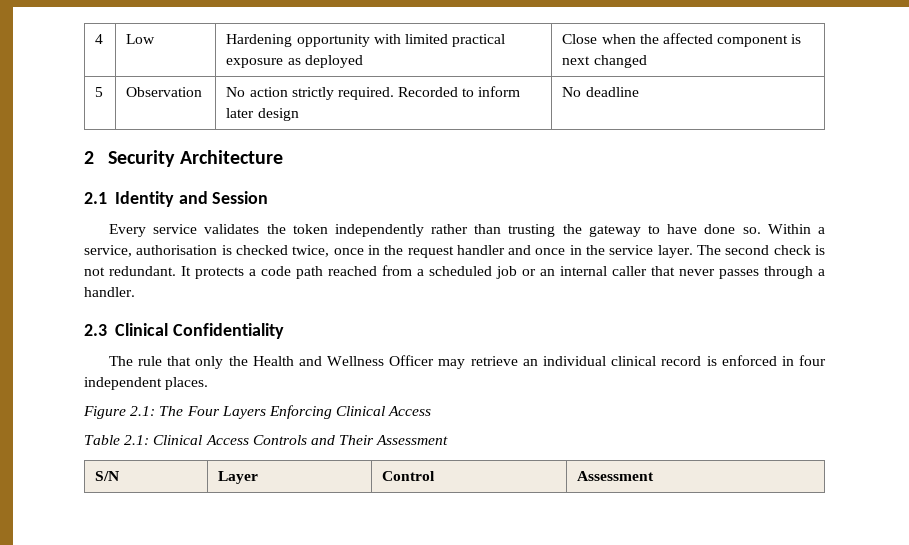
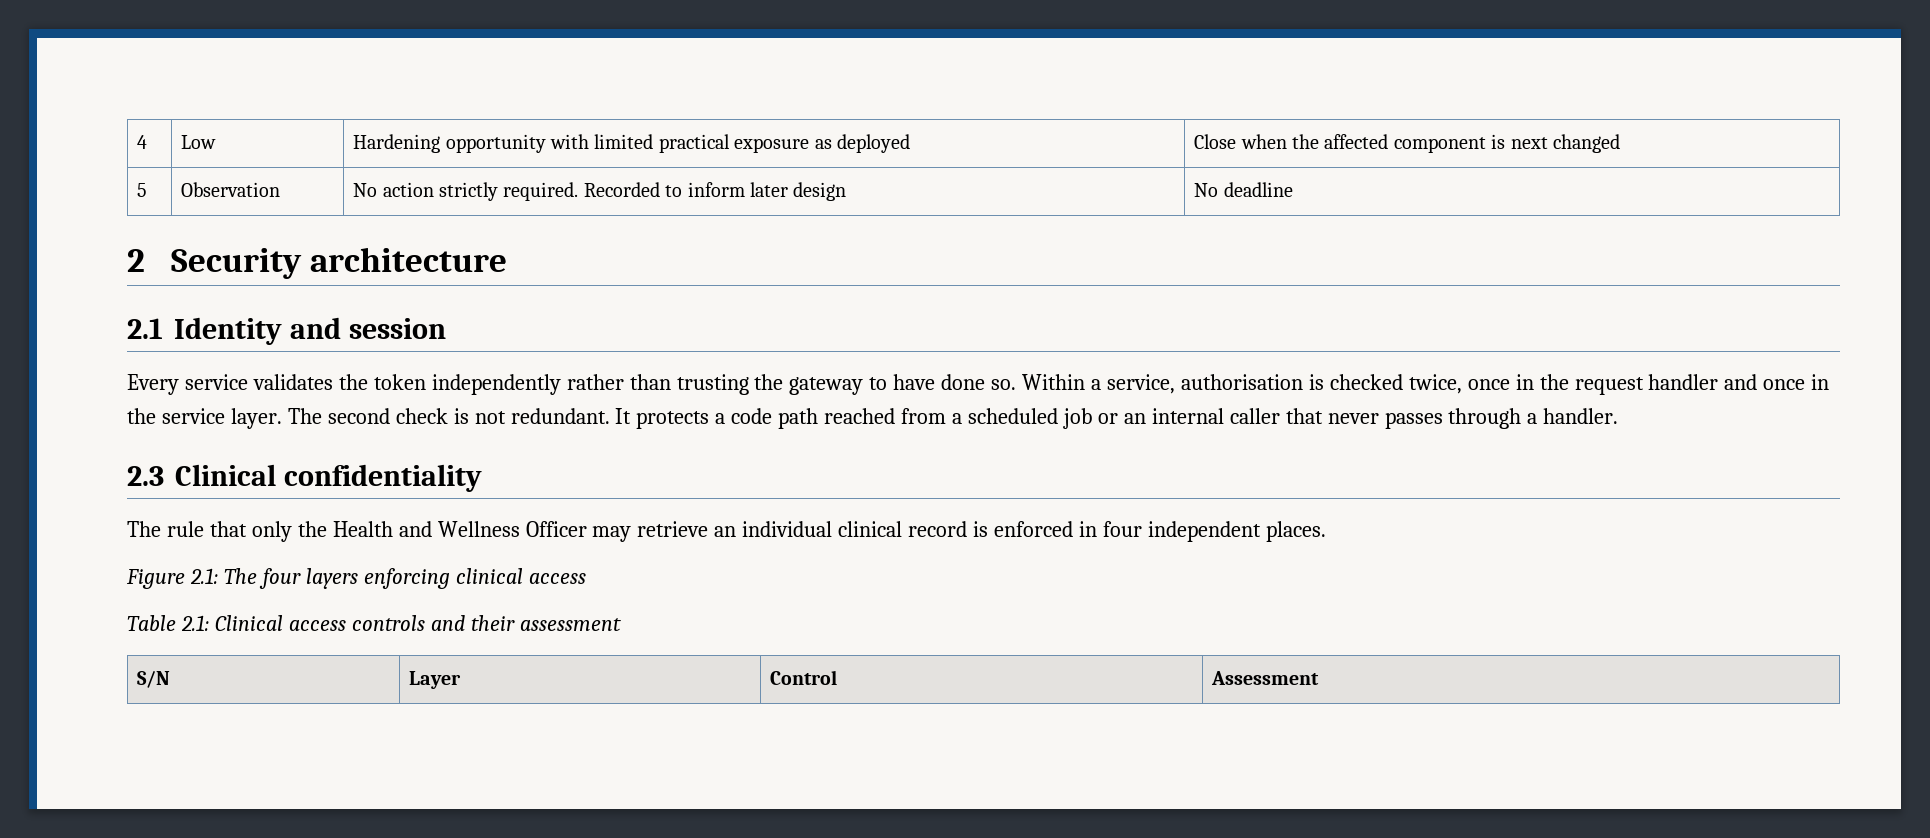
[179,150,283,164] Architecture -> [309,247,507,272] architecture
[212,191,269,204] Session -> [348,318,446,339] session
[172,323,284,339] Confidentiality -> [283,464,482,492] confidentiality
[186,405,432,419] [84,435,449,445] Four Layers Enforcing Clinical Access // Table 2.1: Clinical Access Controls and Their Assessment -> [258,568,586,589] [127,615,621,631] four layers enforcing clinical access // Table 2.1: Clinical access controls and their assessment

